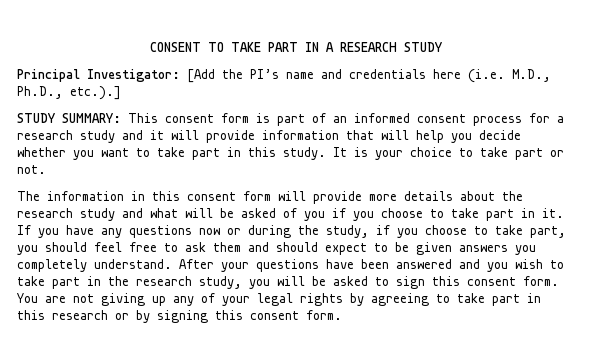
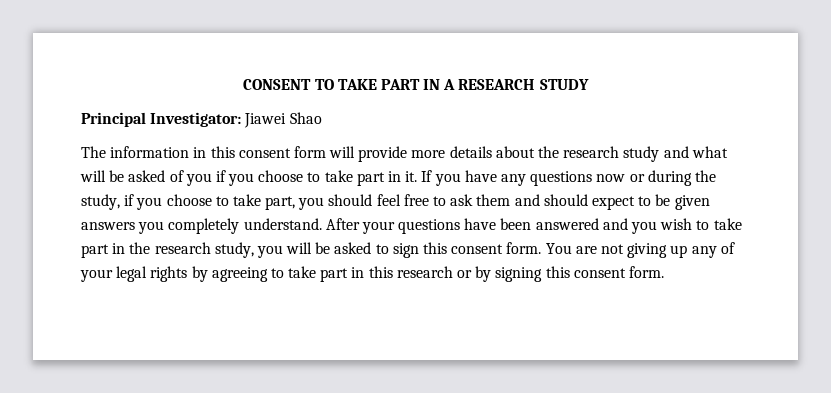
[187,69,551,83] [17,86,121,100] [17,113,564,126] [17,130,521,143] [17,147,564,160] [17,165,46,174] [Add the PI’s name and credentials here (i.e. M.D., Ph.D., etc.).] // STUDY SUMMARY: This consent form is part of an informed consent process for a research study and it will provide information that will help you decide whether you want to take part in this study. It is your choice to take part or not. -> [244,112,322,128] Jiawei Shao

